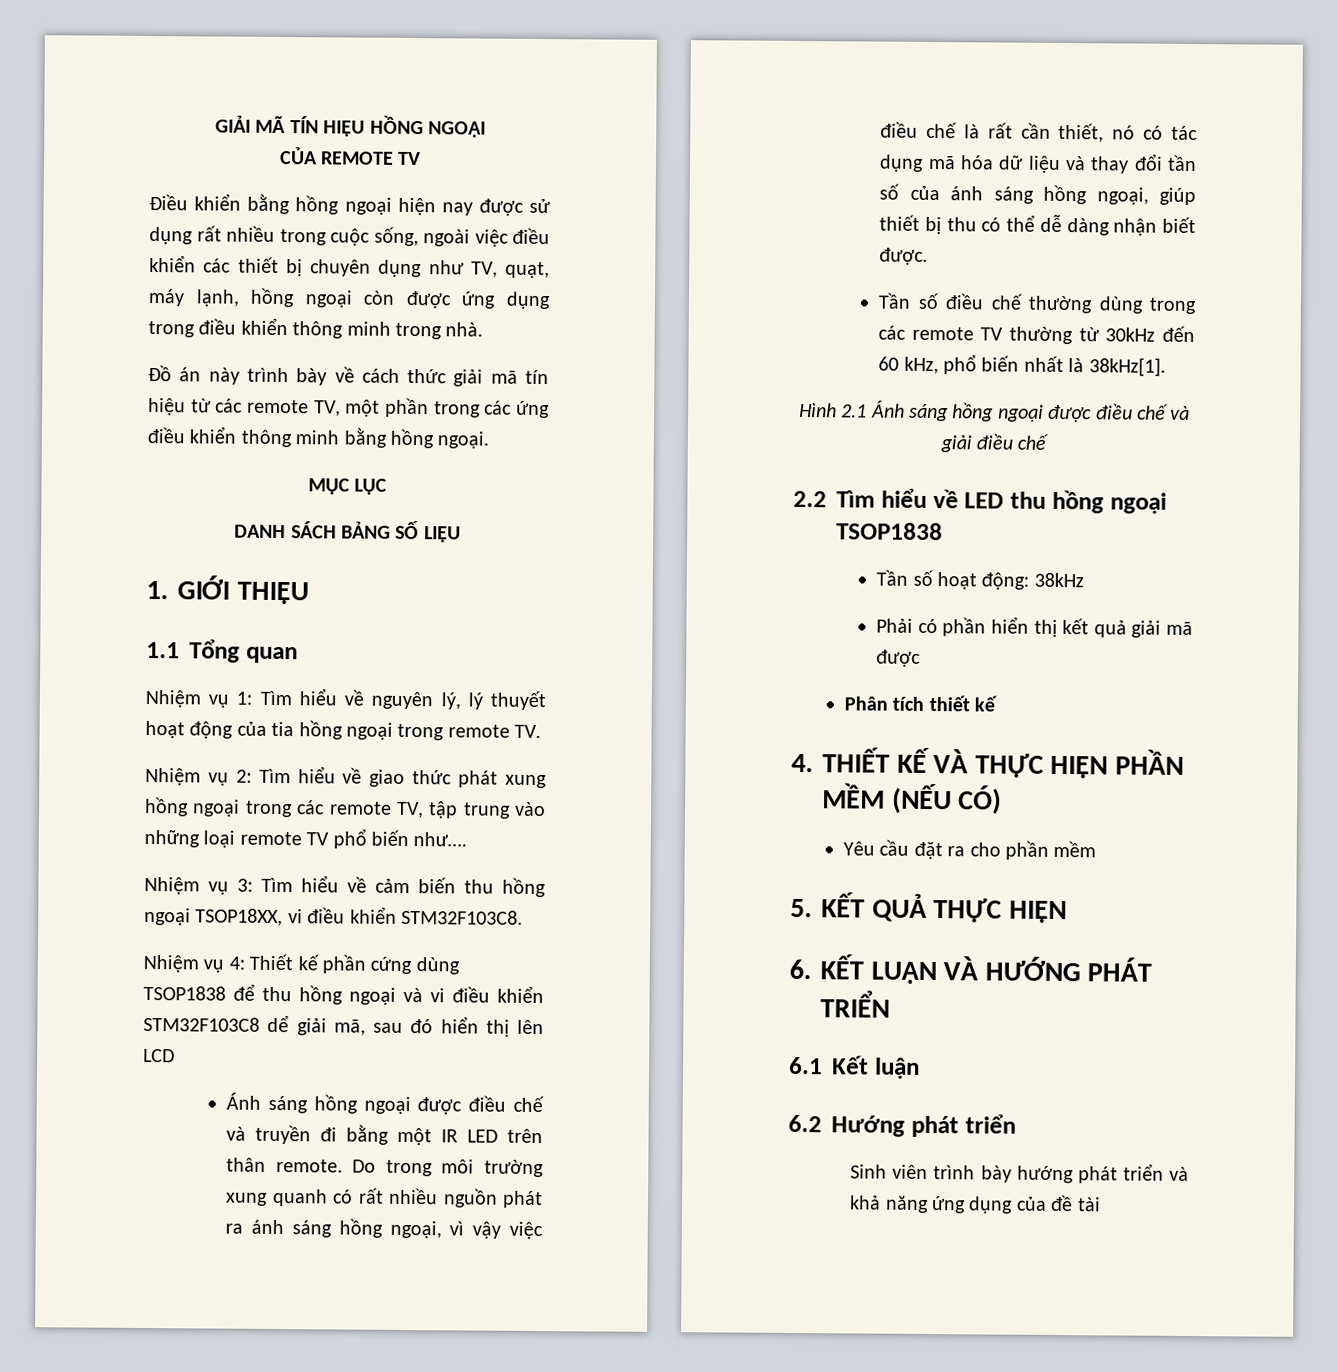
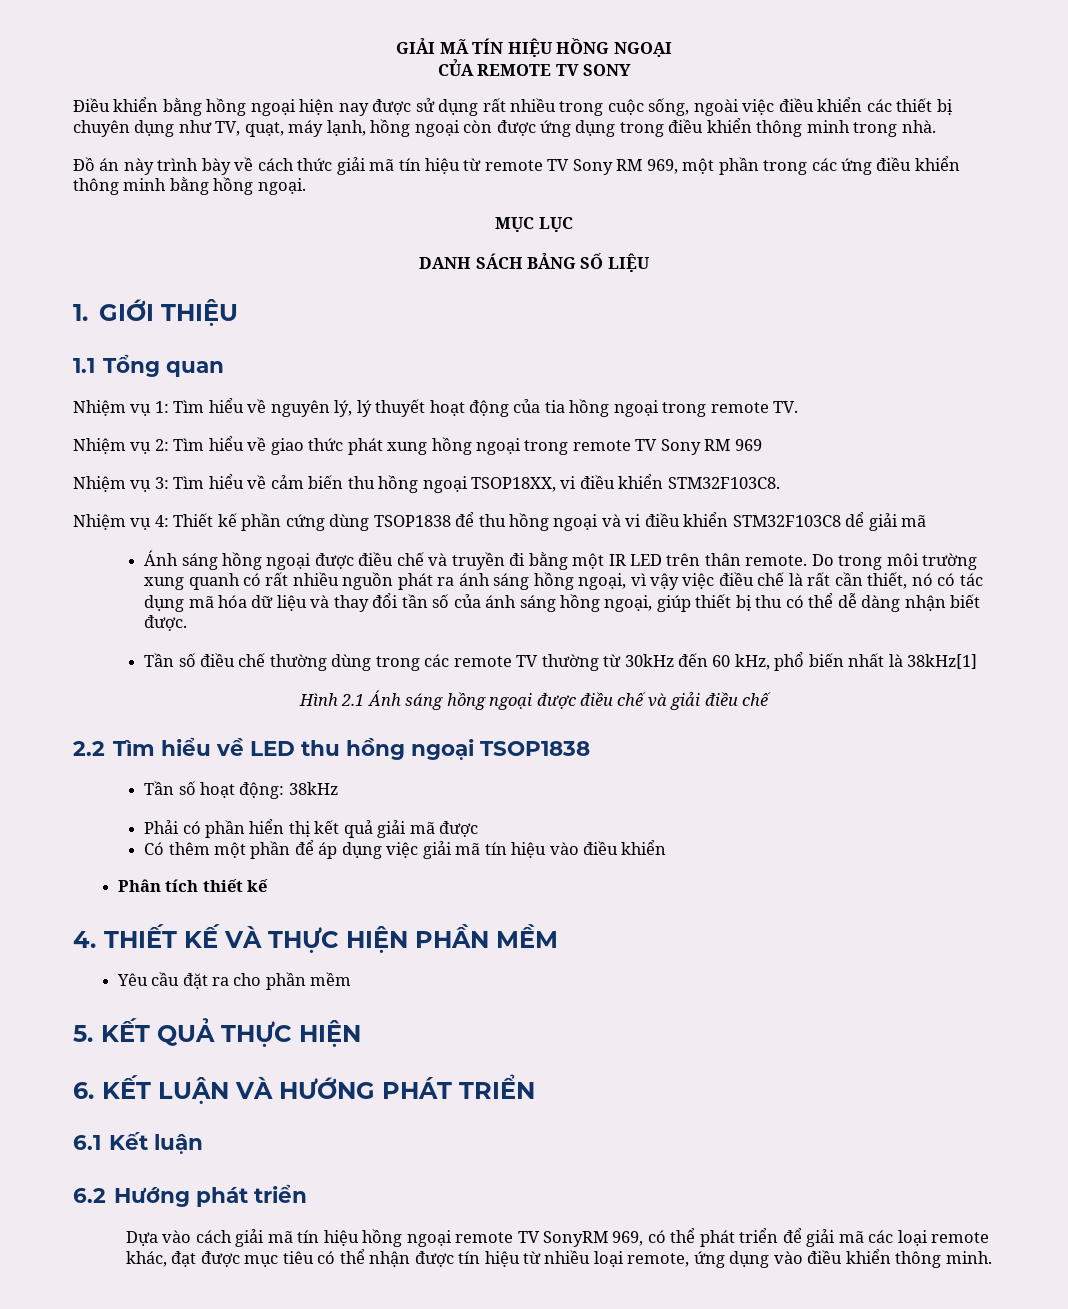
(422, 158) none -> [583,64,632,76] SONY
[215,398,341,417] các remote TV, -> [484,159,678,175] remote TV Sony RM 969,
[297,800,546,819] [144,828,468,849] các remote TV, tập trung vào những loại remote TV phổ biến như…. -> [572,439,762,455] remote TV Sony RM 969
[333,1016,544,1037] [143,1048,175,1063] mã, sau đó hiển thị lên LCD -> [901,515,927,527] mã
[1088,357,1166,377] 38kHz[1]. -> [907,654,978,669] 38kHz[1]
(922, 658) none -> [144,840,667,859] // Có thêm một phần để áp dụng việc giải mã tín hiệu vào điều khiển
[891,783,1003,815] (NẾU CÓ) -> (559, 936) none
[850,1163,1189,1184] [849,1194,1101,1214] Sinh viên trình bày hướng phát triển và khả năng ứng dụng của đề tài -> [125,1228,989,1247] [125,1249,992,1268] Dựa vào cách giải mã tín hiệu hồng ngoại remote TV SonyRM 969, có thể phát triển để giải mã các loại remote khác, đạt được mục tiêu có thể nhận được tín hiệu từ nhiều loại remote, ứng dụng vào điều khiển thông minh.

